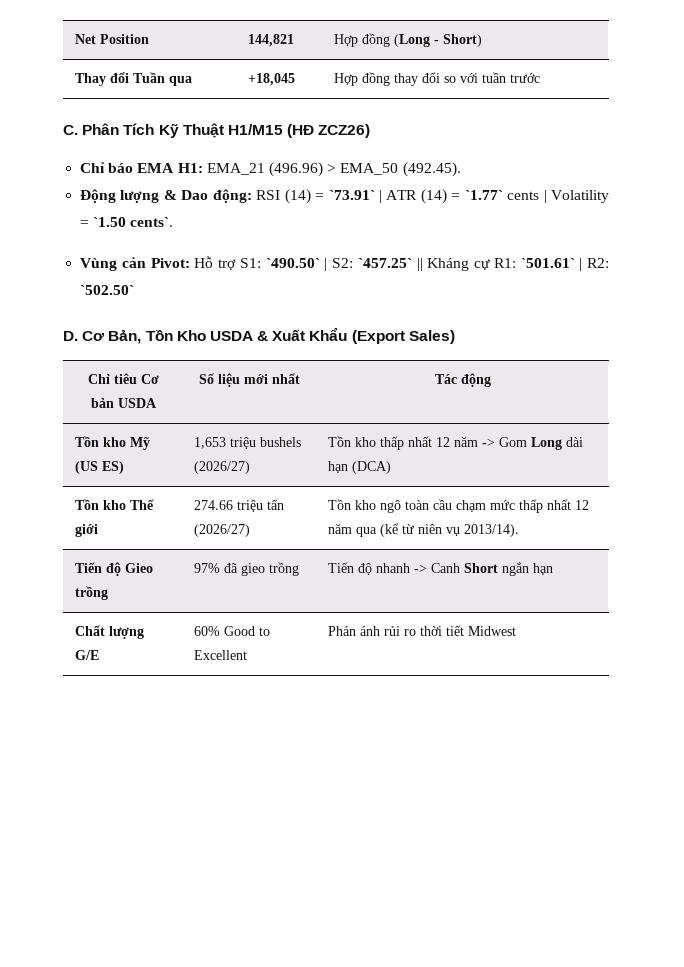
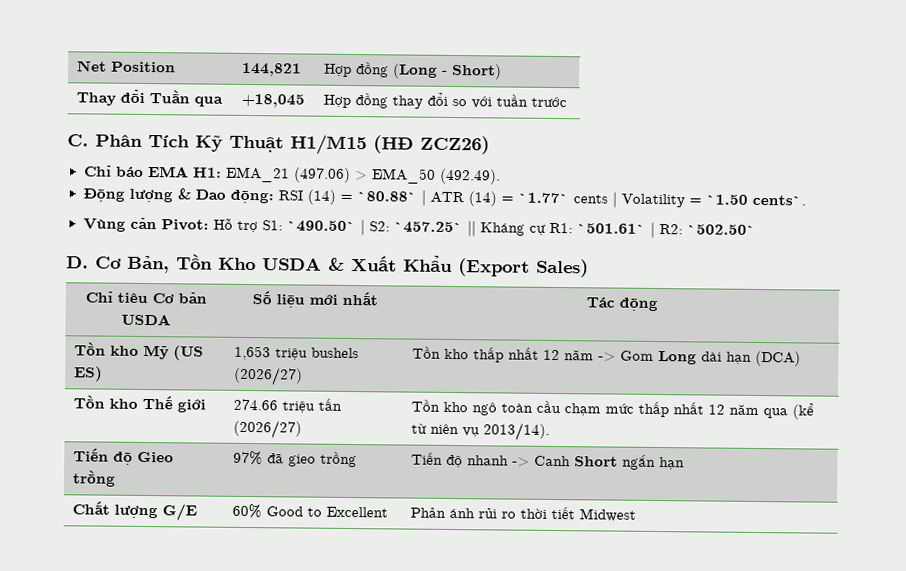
[268,162,323,177] (496.96) -> [292,167,351,183] (497.06)
[402,162,461,177] (492.45). -> [438,168,501,185] (492.49).
[328,190,375,200] `73.91` -> [356,191,417,202] `80.88`

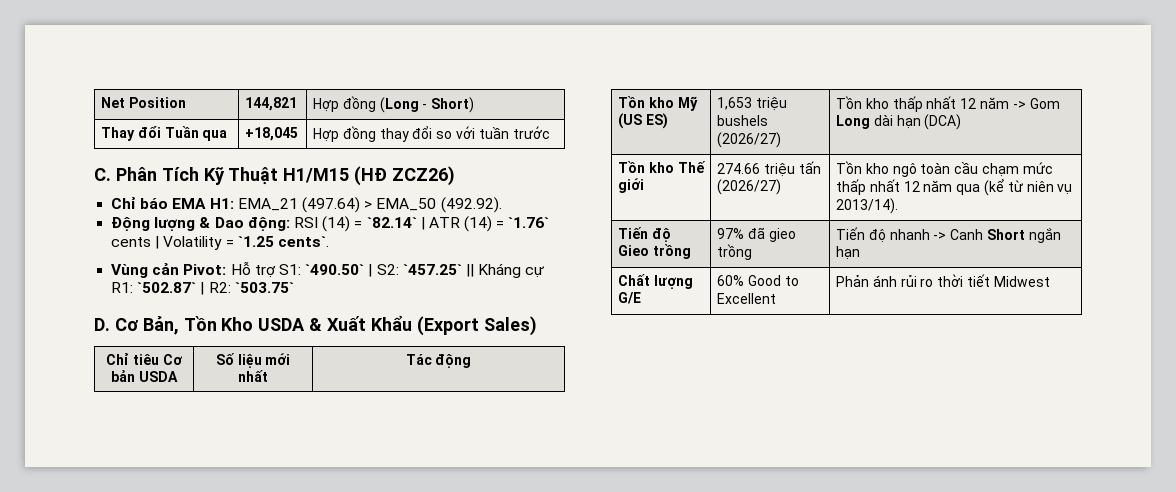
[292,167,351,183] (497.06) -> [301,197,360,213] (497.64)
[438,168,501,185] (492.49). -> [440,197,502,213] (492.92).
[356,191,417,202] `80.88` -> [366,217,417,228] `82.14`
[517,192,569,204] `1.77` -> [508,217,550,228] `1.76`
[705,194,748,205] `1.50 -> [237,236,274,247] `1.25
[576,223,646,234] `501.61` -> [137,282,197,293] `502.87`
[686,224,756,235] `502.50` -> [234,282,294,293] `503.75`

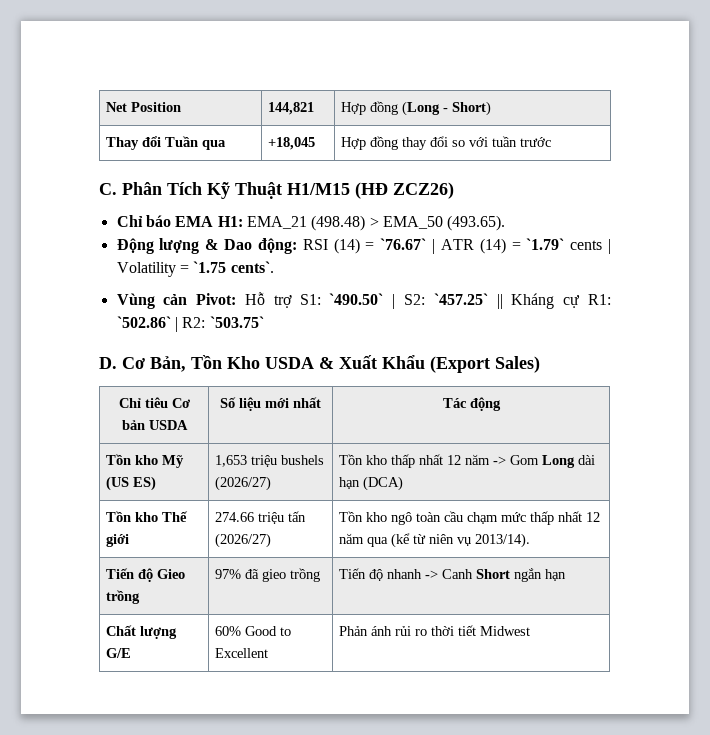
[301,197,360,213] (497.64) -> [311,215,366,231] (498.48)
[440,197,502,213] (492.92). -> [447,215,506,231] (493.65).
[366,217,417,228] `82.14` -> [380,238,427,250] `76.67`
[508,217,550,228] `1.76` -> [526,238,565,250] `1.79`
[237,236,274,247] `1.25 -> [193,261,227,273] `1.75
[137,282,197,293] `502.87` -> [116,316,171,328] `502.86`

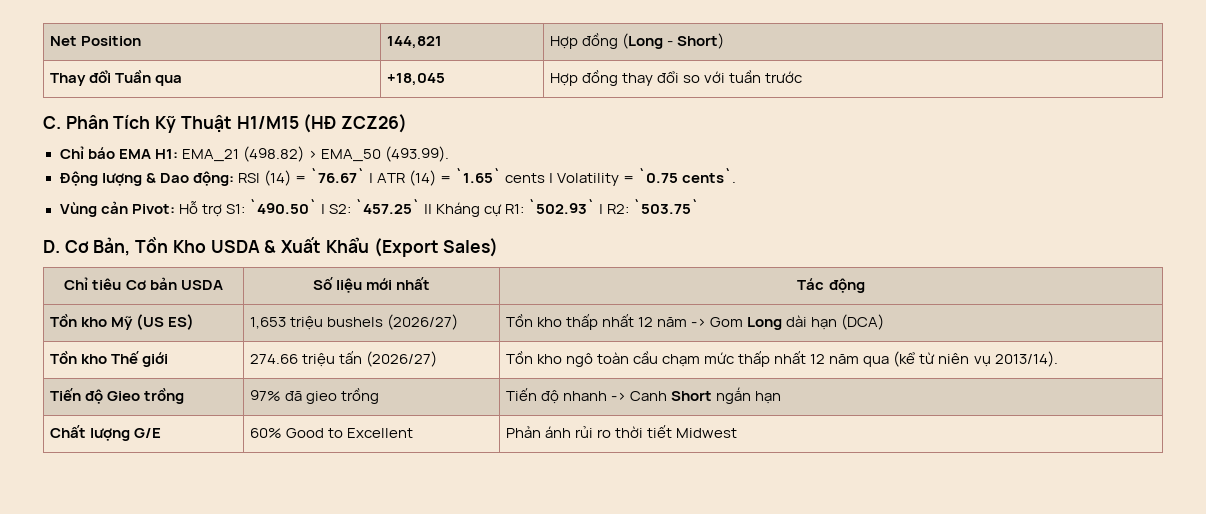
[311,215,366,231] (498.48) -> [242,146,304,162] (498.82)
[447,215,506,231] (493.65). -> [384,146,449,162] (493.99).
[526,238,565,250] `1.79` -> [455,168,502,183] `1.65`
[193,261,227,273] `1.75 -> [638,168,679,183] `0.75
[116,316,171,328] `502.86` -> [528,199,596,214] `502.93`

